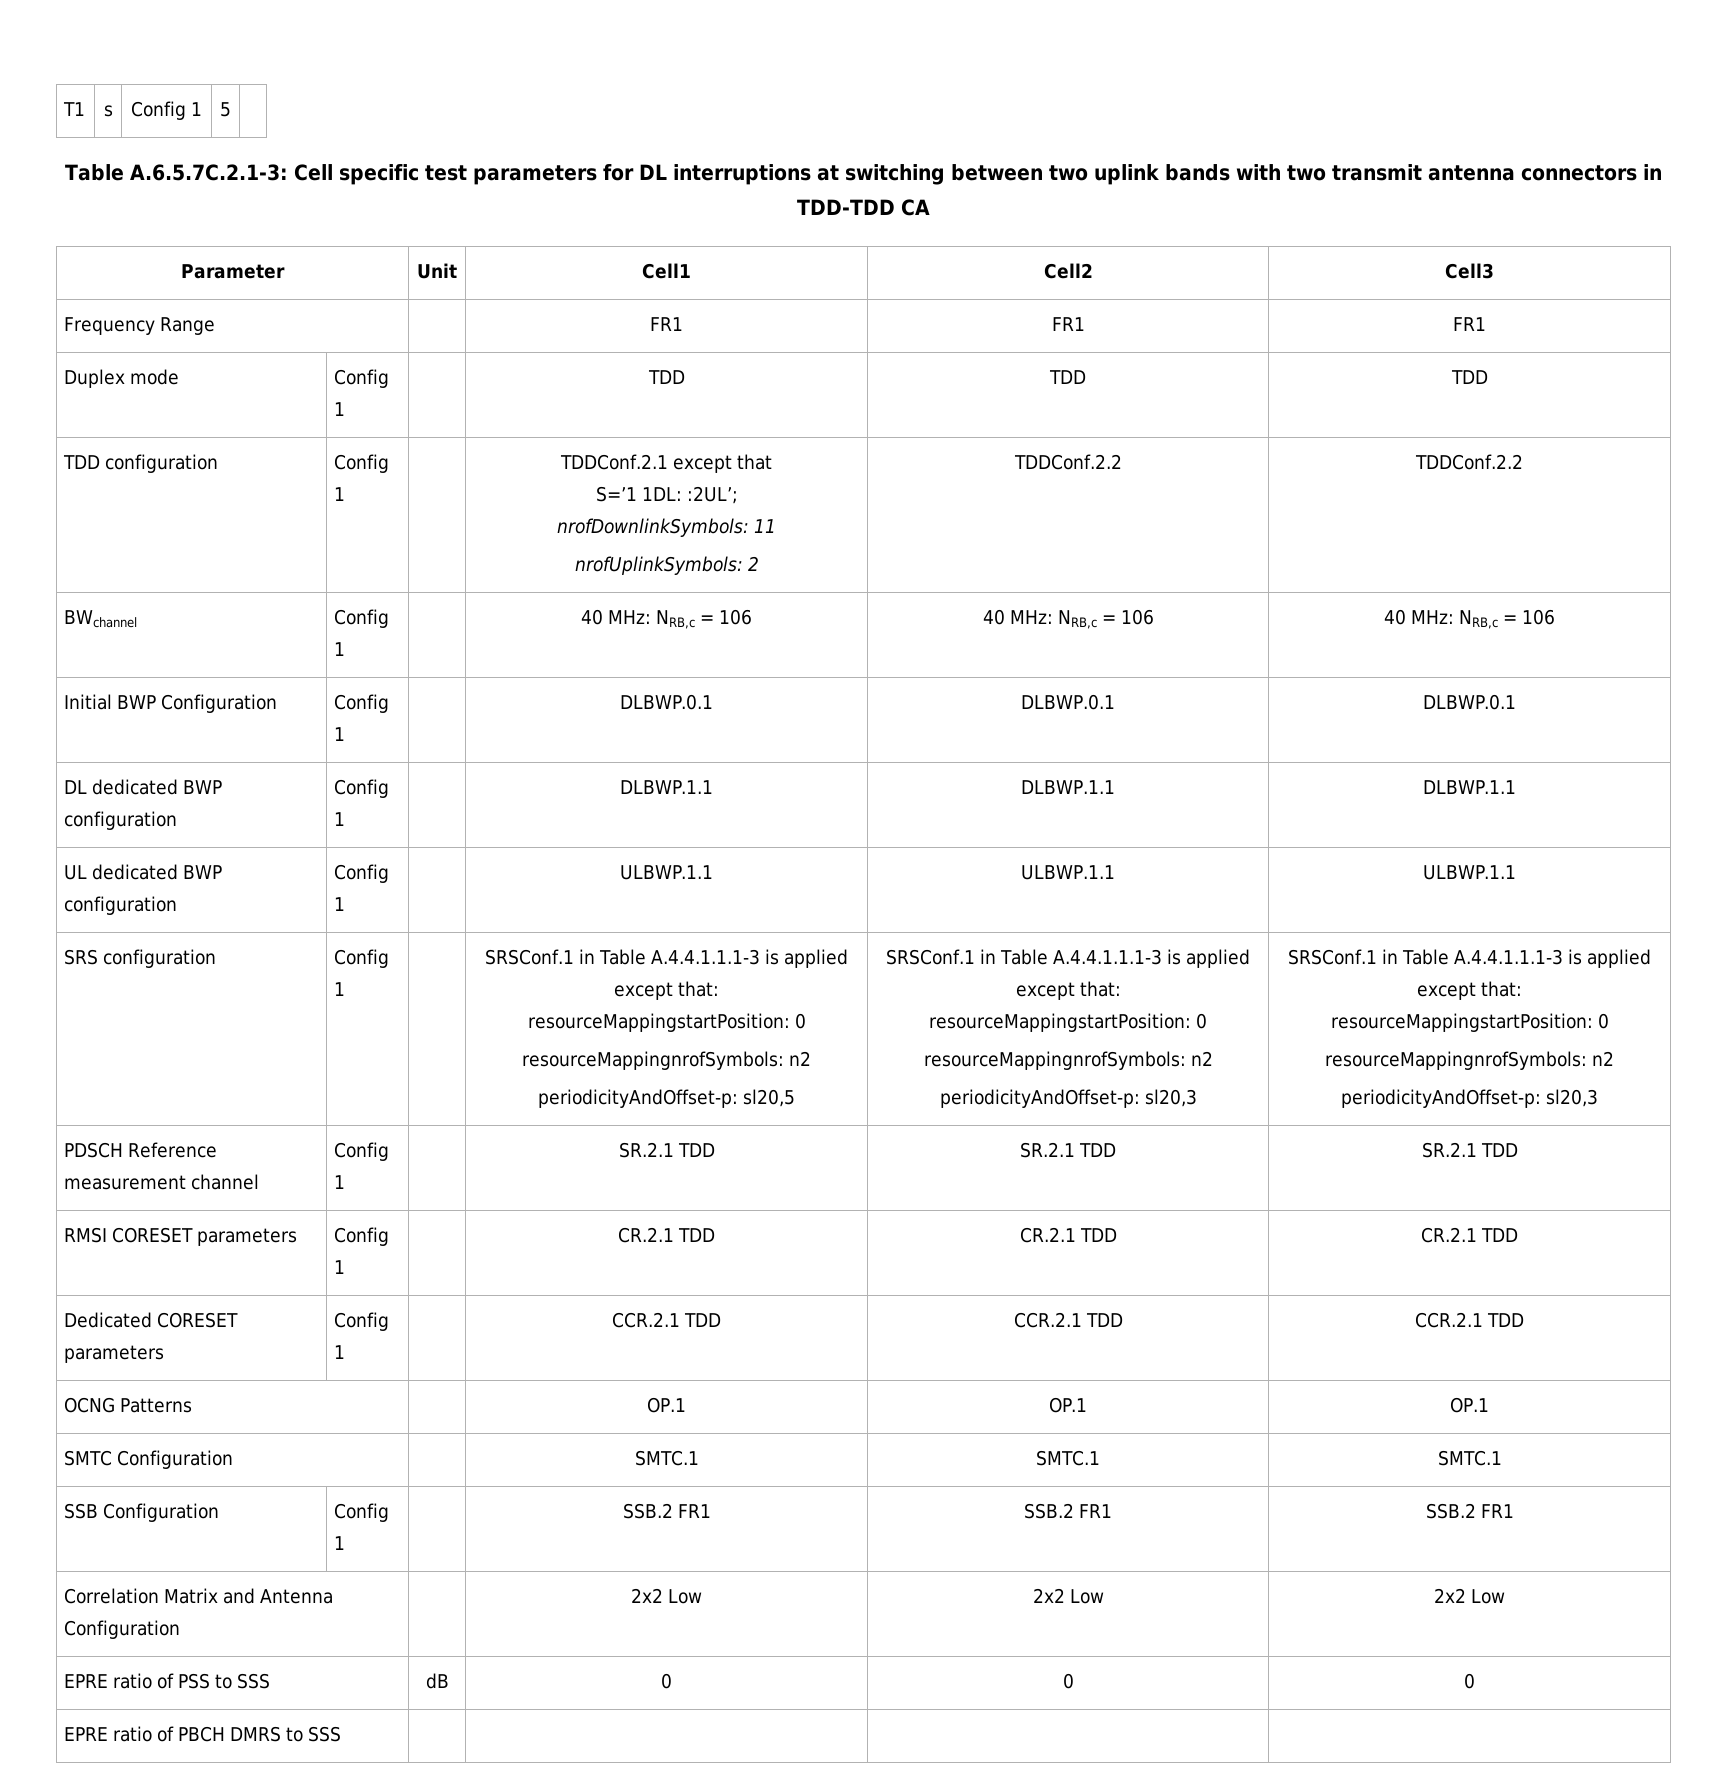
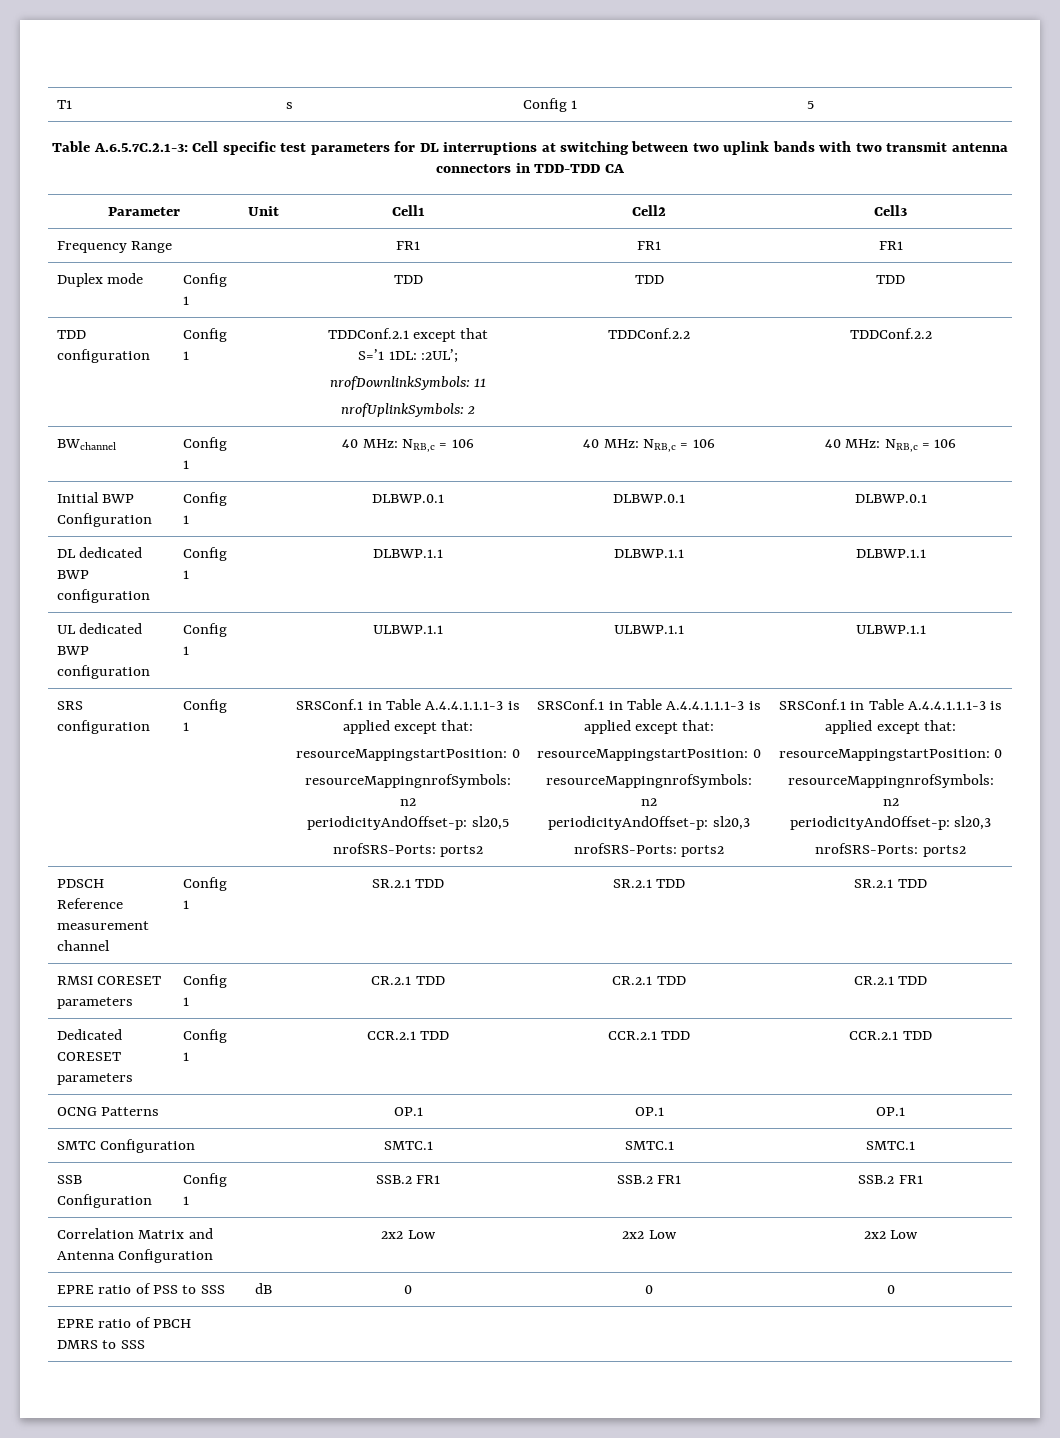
(795, 1098) none -> [332,843,484,857] // nrofSRS-Ports: ports2
(1197, 1098) none -> [573,843,725,857] // nrofSRS-Ports: ports2
(1598, 1098) none -> [815,843,966,857] // nrofSRS-Ports: ports2

